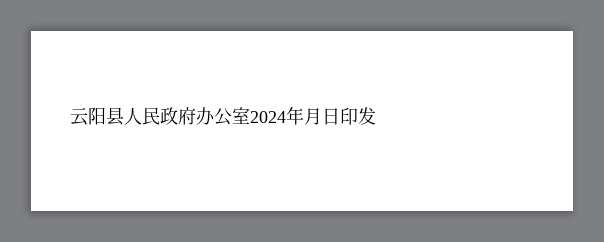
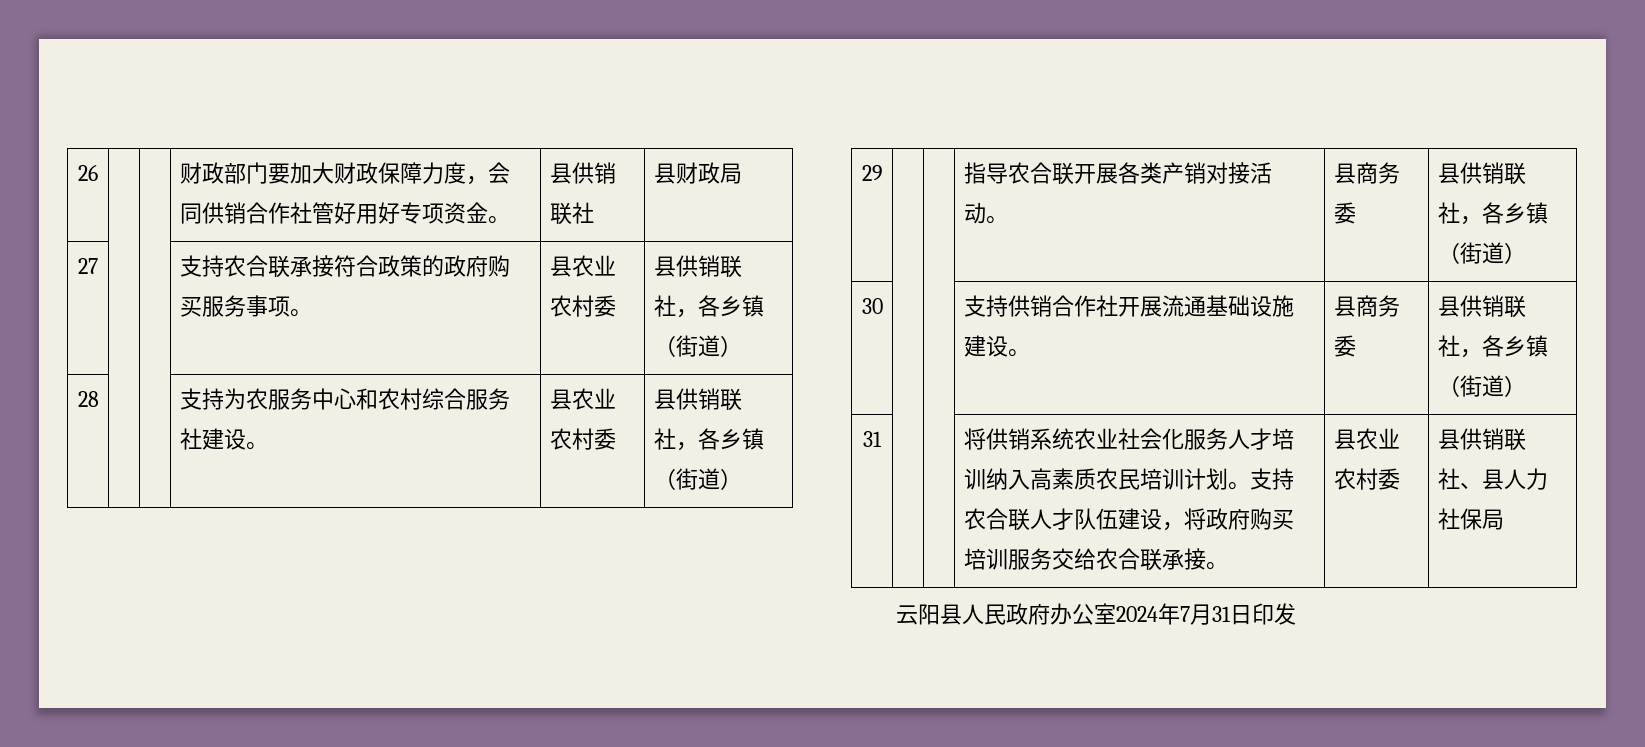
(70, 116) none -> [78,165,98,181] [179,162,510,185] [179,202,510,224] [549,162,616,184] [549,202,594,225] [653,162,742,184] [78,258,98,274] [179,255,510,278] [179,295,312,317] [549,255,616,277] [549,295,616,317] [653,255,742,278] [653,295,764,318] [653,335,742,357] [77,391,99,407] [179,388,510,410] [179,428,268,450] [549,388,616,410] [549,428,616,450] [653,388,742,411] [653,428,764,451] [653,468,742,490] [861,165,883,181] [963,162,1272,185] [963,202,1008,224] [1333,162,1400,184] [1333,202,1356,224] [1437,162,1526,185] [1437,202,1548,225] [1437,242,1526,264] [861,298,883,314] [963,295,1294,317] [963,335,1030,357] [1333,295,1400,317] [1333,335,1356,357] [1437,295,1526,318] [1437,335,1548,358] [1437,375,1526,397] [863,431,882,447] [963,428,1294,450] [963,468,1294,490] [963,508,1294,531] [963,548,1228,571] [1333,428,1400,450] [1333,468,1400,490] [1437,428,1526,451] [1437,468,1548,490] [1437,508,1504,530] 26 | | | 财政部门要加大财政保障力度，会同供销合作社管好用好专项资金。 | 县供销联社 | 县财政局 // 27 | | | 支持农合联承接符合政策的政府购买服务事项。 | 县农业农村委 | 县供销联社，各乡镇（街道） // 28 | | | 支持为农服务中心和农村综合服务社建设。 | 县农业农村委 | 县供销联社，各乡镇（街道） // 29 | | | 指导农合联开展各类产销对接活动。 | 县商务委 | 县供销联社，各乡镇（街道） // 30 | | | 支持供销合作社开展流通基础设施建设。 | 县商务委 | 县供销联社，各乡镇（街道） // 31 | | | 将供销系统农业社会化服务人才培训纳入高素质农民培训计划。支持农合联人才队伍建设，将政府购买培训服务交给农合联承接。 | 县农业农村委 | 县供销联社、县人力社保局 //
[304,108,322,125] 月 -> [1180,604,1232,625] 7月31

